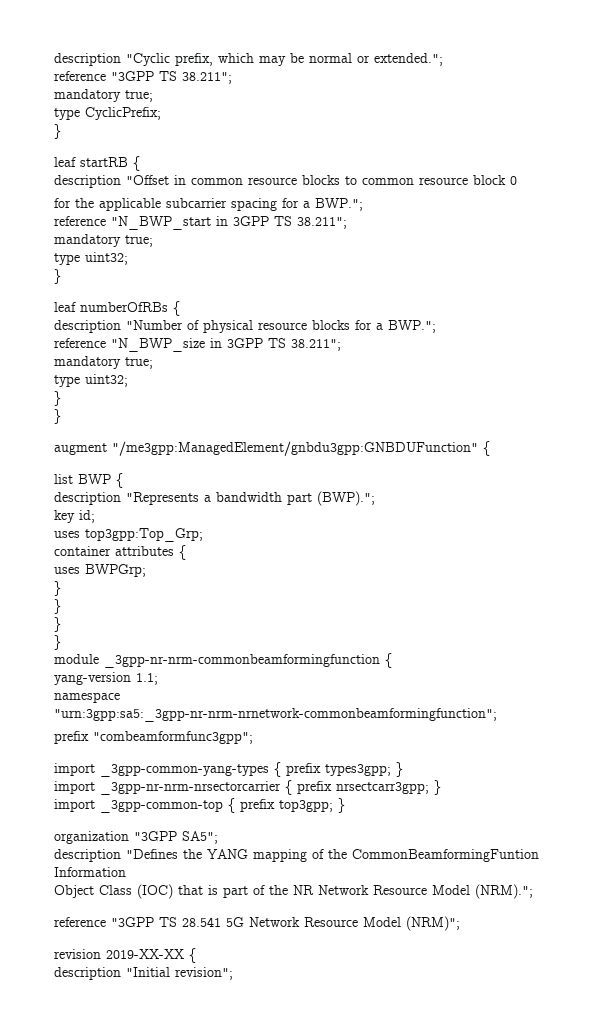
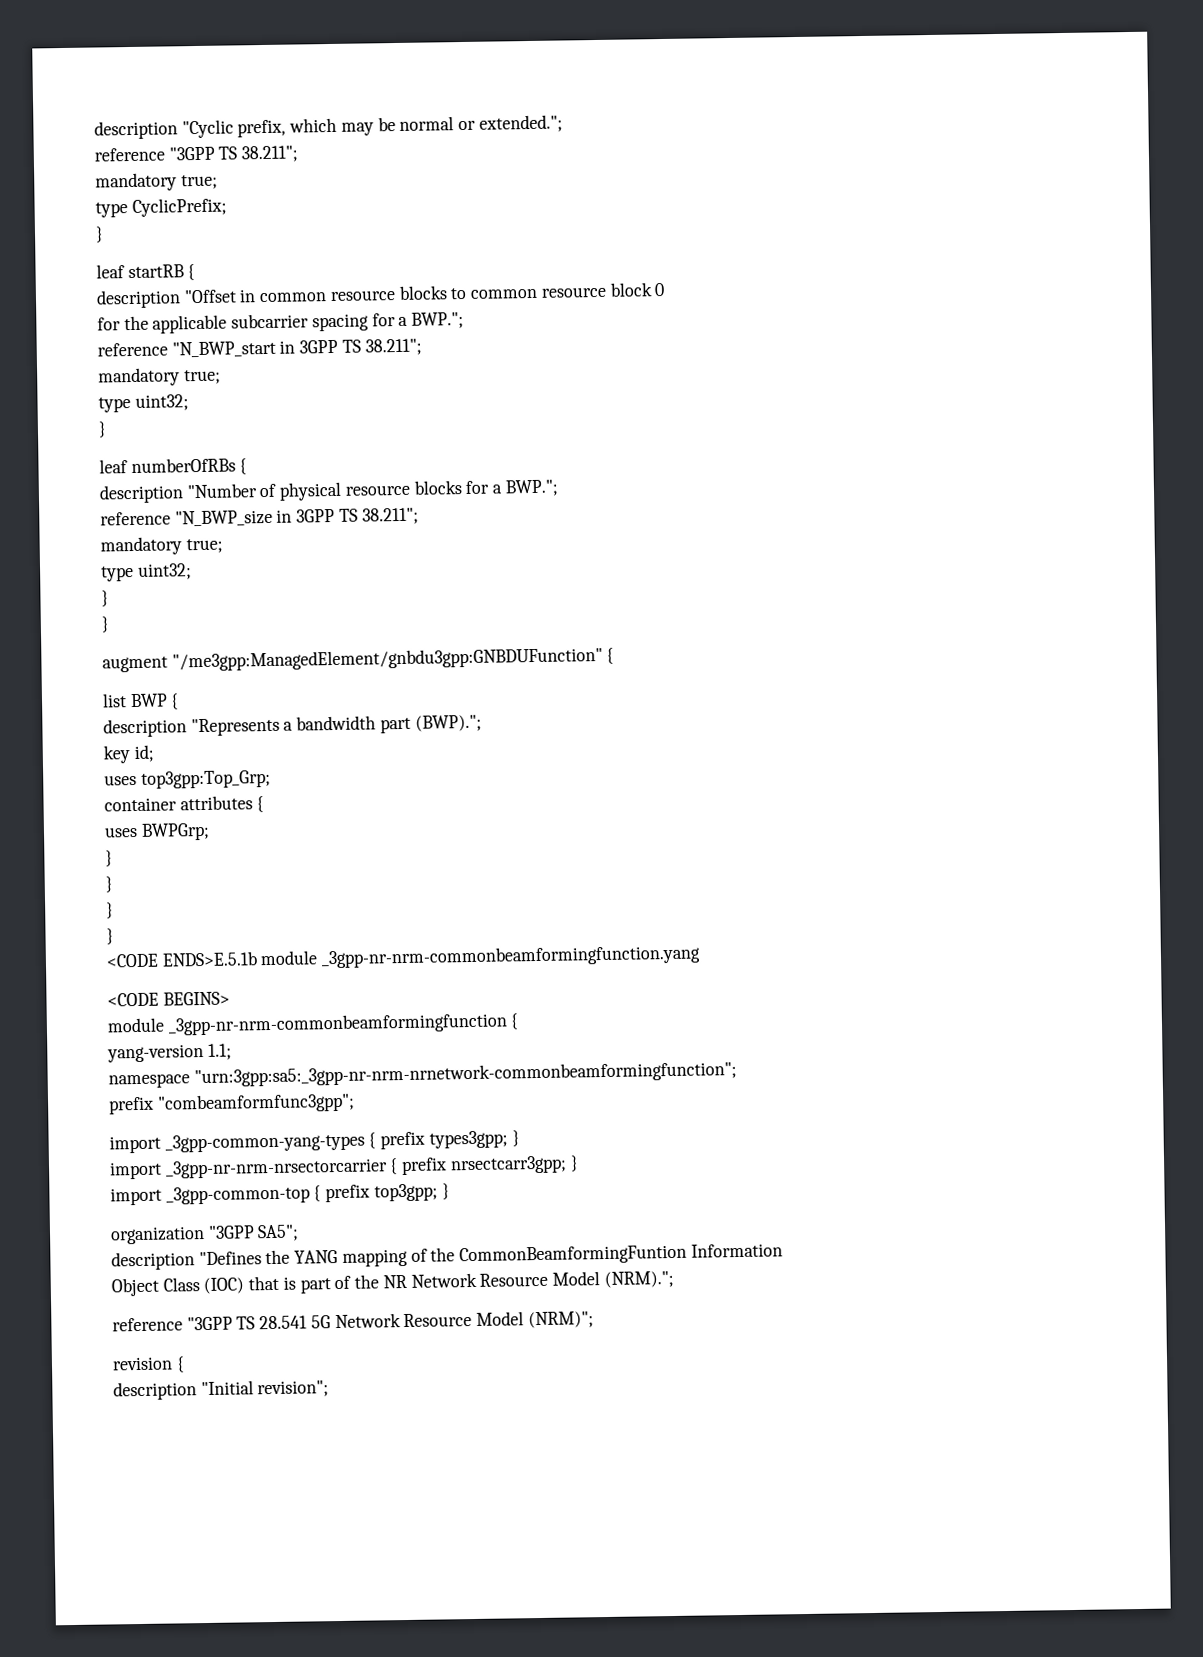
(61, 642) none -> [106,944,702,969] [107,991,230,1007] // <CODE ENDS>E.5.1b module _3gpp-nr-nrm-commonbeamformingfunction.yang // <CODE BEGINS>
[106,949,184,959] 2019-XX-XX -> (173, 1363) none

